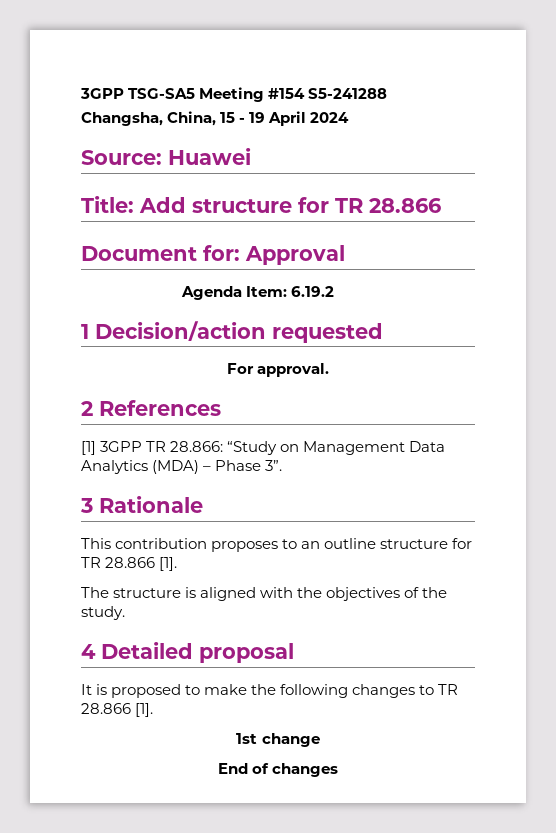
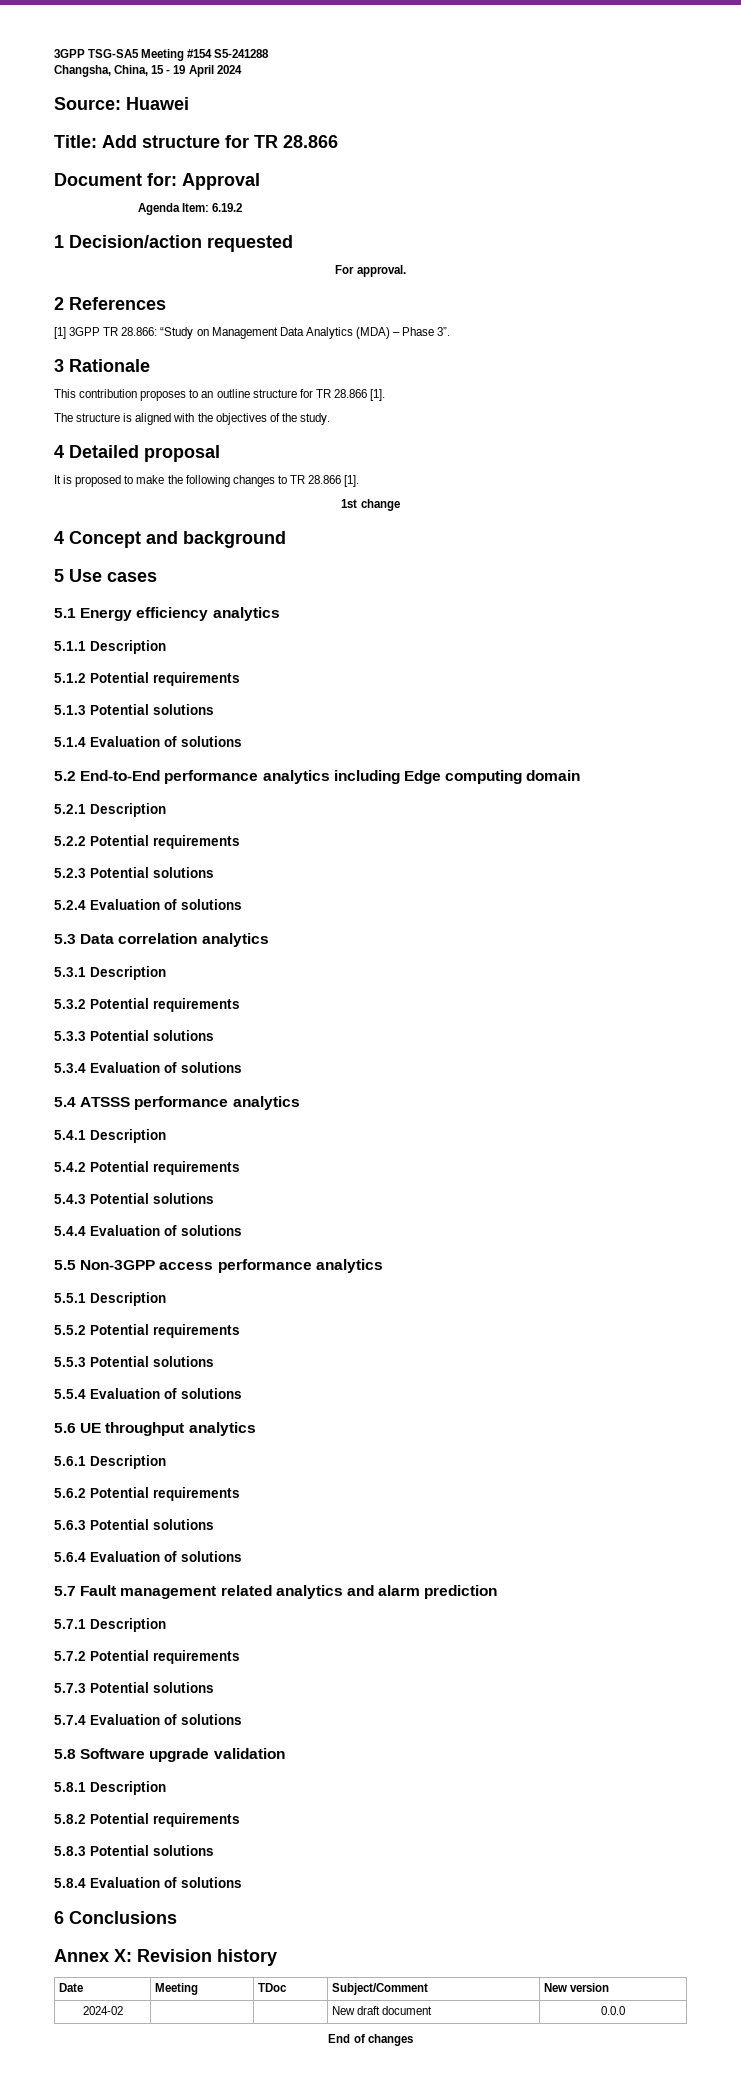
(320, 740) none -> [54,531,286,548] [54,569,157,582] [54,607,280,621] [54,640,166,654] [54,672,240,686] [54,704,214,715] [54,736,242,747] [54,770,581,784] [54,803,166,817] [54,835,240,849] [54,867,214,878] [54,899,242,910] [54,933,269,947] [54,966,166,980] [54,998,240,1012] [54,1030,214,1041] [54,1062,242,1073] [54,1096,300,1110] [54,1129,166,1143] [54,1161,240,1175] [54,1193,214,1204] [54,1225,242,1236] [54,1259,383,1273] [54,1292,166,1306] [54,1324,240,1338] [54,1356,214,1367] [54,1388,242,1399] [54,1422,256,1436] [54,1455,166,1469] [54,1487,240,1501] [54,1519,214,1530] [54,1551,242,1562] [54,1585,498,1599] [54,1618,166,1632] [54,1650,240,1664] [54,1682,214,1693] [54,1714,242,1725] [54,1748,285,1762] [54,1781,166,1795] [54,1813,240,1827] [54,1845,214,1856] [54,1877,242,1888] [54,1911,177,1924] [54,1949,277,1966] [58,1983,83,1992] [154,1983,198,1995] [257,1983,287,1992] [331,1983,428,1995] [543,1983,610,1992] [82,2006,123,2015] [331,2006,433,2015] [601,2006,626,2015] // 4 Concept and background // 5 Use cases // 5.1 Energy efficiency analytics // 5.1.1 Description // 5.1.2 Potential requirements // 5.1.3 Potential solutions // 5.1.4 Evaluation of solutions // 5.2 End-to-End performance analytics including Edge computing domain // 5.2.1 Description // 5.2.2 Potential requirements // 5.2.3 Potential solutions // 5.2.4 Evaluation of solutions // 5.3 Data correlation analytics // 5.3.1 Description // 5.3.2 Potential requirements // 5.3.3 Potential solutions // 5.3.4 Evaluation of solutions // 5.4 ATSSS performance analytics // 5.4.1 Description // 5.4.2 Potential requirements // 5.4.3 Potential solutions // 5.4.4 Evaluation of solutions // 5.5 Non-3GPP access performance analytics // 5.5.1 Description // 5.5.2 Potential requirements // 5.5.3 Potential solutions // 5.5.4 Evaluation of solutions // 5.6 UE throughput analytics // 5.6.1 Description // 5.6.2 Potential requirements // 5.6.3 Potential solutions // 5.6.4 Evaluation of solutions // 5.7 Fault management related analytics and alarm prediction // 5.7.1 Description // 5.7.2 Potential requirements // 5.7.3 Potential solutions // 5.7.4 Evaluation of solutions // 5.8 Software upgrade validation // 5.8.1 Description // 5.8.2 Potential requirements // 5.8.3 Potential solutions // 5.8.4 Evaluation of solutions // 6 Conclusions // Annex X: Revision history // Date | Meeting | TDoc | Subject/Comment | New version // 2024-02 | | | New draft document | 0.0.0

